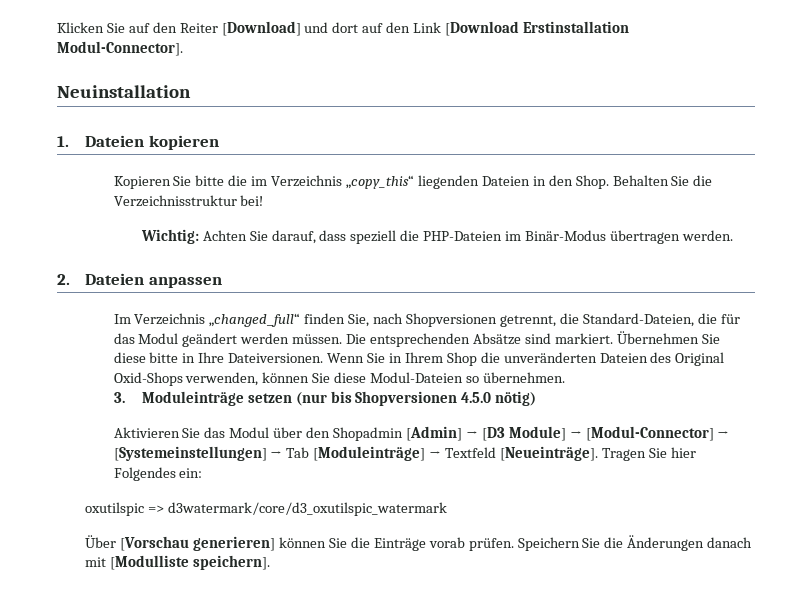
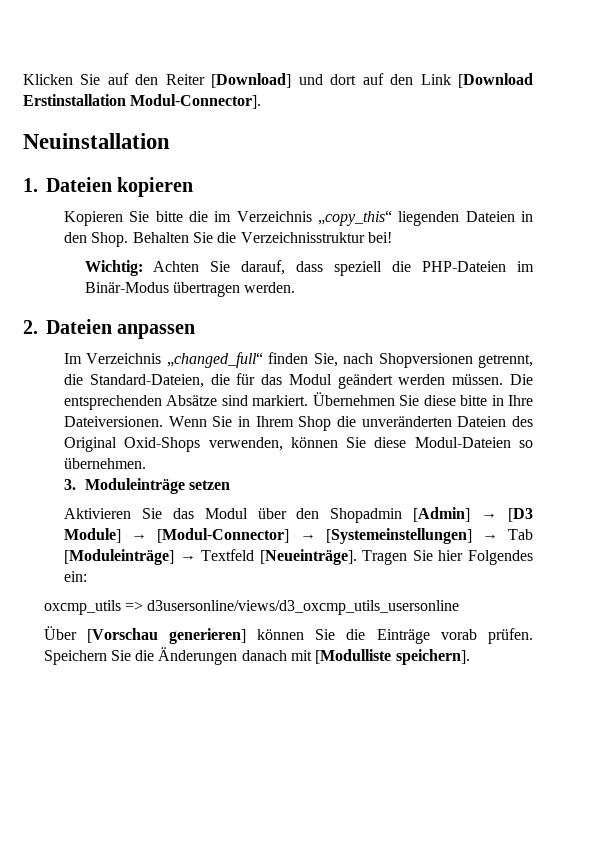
[295,391,537,406] (nur bis Shopversionen 4.5.0 nötig) -> (230, 485) none
[85,502,448,516] oxutilspic => d3watermark/core/d3_oxutilspic_watermark -> [43,600,460,615] oxcmp_utils => d3usersonline/views/d3_oxcmp_utils_usersonline

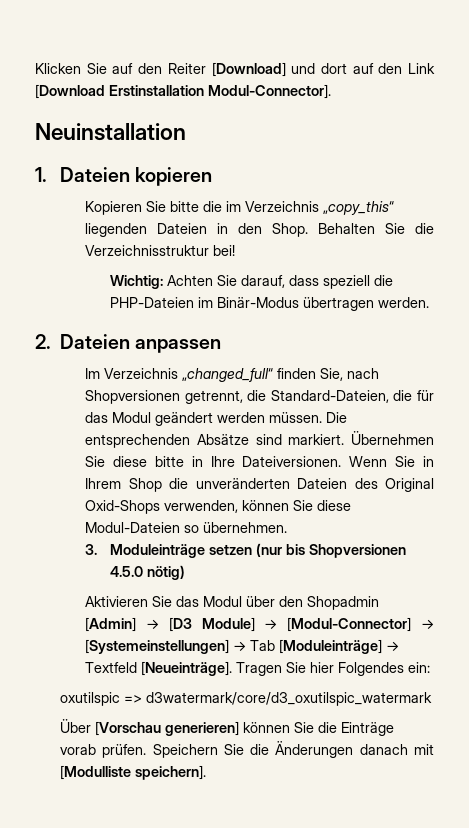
(230, 485) none -> [256,543,407,558] [110,565,186,580] (nur bis Shopversionen 4.5.0 nötig)
[43,600,460,615] oxcmp_utils => d3usersonline/views/d3_oxcmp_utils_usersonline -> [60,692,433,706] oxutilspic => d3watermark/core/d3_oxutilspic_watermark

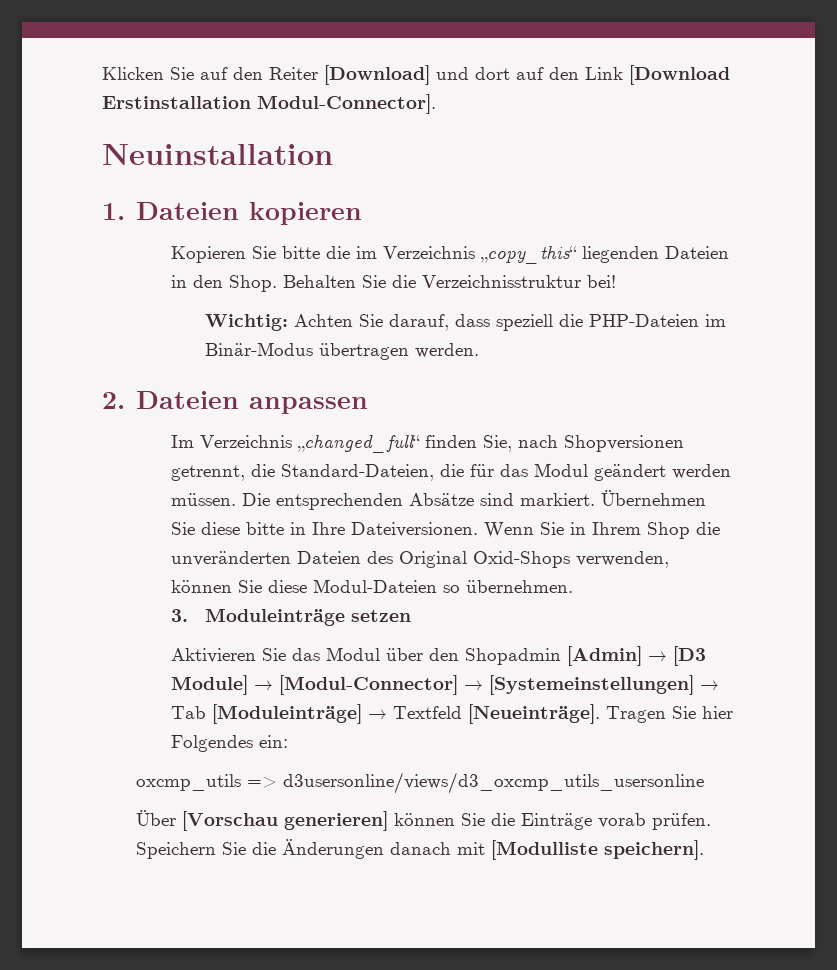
[256,543,407,558] [110,565,186,580] (nur bis Shopversionen 4.5.0 nötig) -> (412, 616) none
[60,692,433,706] oxutilspic => d3watermark/core/d3_oxutilspic_watermark -> [136,772,705,794] oxcmp_utils => d3usersonline/views/d3_oxcmp_utils_usersonline

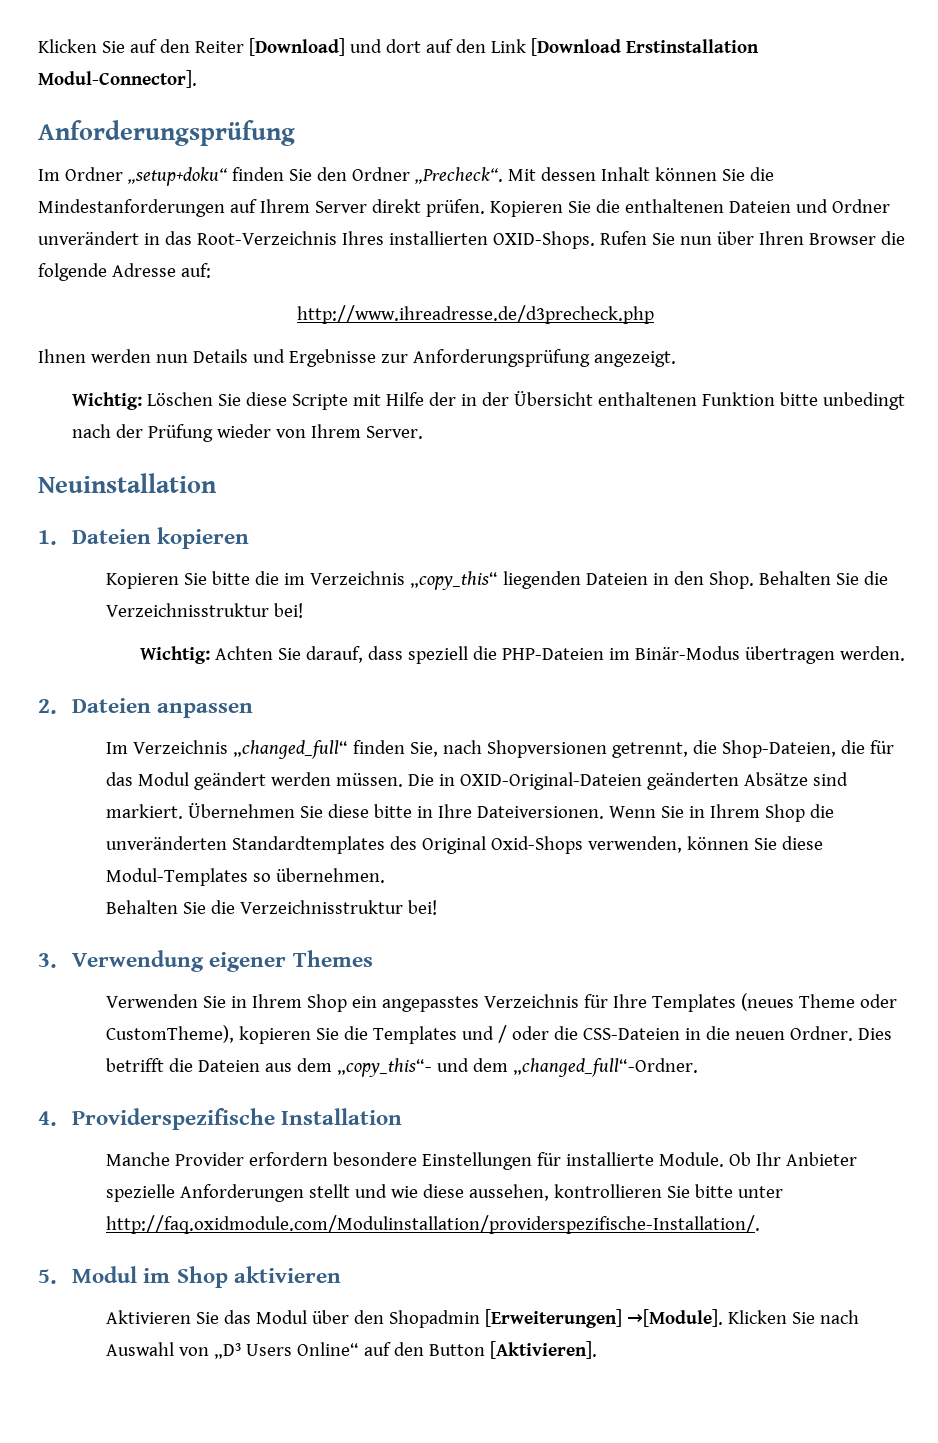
(436, 104) none -> [38,120,295,146] [38,167,774,186] [38,199,890,217] [38,231,905,249] [38,263,211,281] [297,305,654,324] [38,349,676,367] [72,391,906,410] [72,424,424,442] // Anforderungsprüfung // Im Ordner „setup+doku“ finden Sie den Ordner „Precheck“. Mit dessen Inhalt können Sie die Mindestanforderungen auf Ihrem Server direkt prüfen. Kopieren Sie die enthaltenen Dateien und Ordner unverändert in das Root-Verzeichnis Ihres installierten OXID-Shops. Rufen Sie nun über Ihren Browser die folgende Adresse auf: // http://www.ihreadresse.de/d3precheck.php // Ihnen werden nun Details und Ergebnisse zur Anforderungsprüfung angezeigt. // Wichtig: Löschen Sie diese Scripte mit Hilfe der in der Übersicht enthaltenen Funktion bitte unbedingt nach der Prüfung wieder von Ihrem Server.
[280,464,434,481] Standard-Dateien, -> [722,740,837,758] Shop-Dateien,
[275,493,403,510] entsprechenden -> [439,772,740,790] in OXID-Original-Dateien geänderten
[296,551,361,564] Dateien -> [232,836,386,854] Standardtemplates
[312,579,437,593] Modul-Dateien -> [106,868,249,886] Modul-Templates
[170,608,412,626] 3. Moduleinträge setzen -> [106,900,438,915] [38,950,373,972] [106,993,898,1012] [106,1025,893,1044] [106,1058,699,1077] [38,1108,403,1130] [106,1152,858,1170] [106,1184,784,1202] [106,1215,761,1234] [38,1266,341,1288] Behalten Sie die Verzeichnisstruktur bei! // 3. Verwendung eigener Themes // Verwenden Sie in Ihrem Shop ein angepasstes Verzeichnis für Ihre Templates (neues Theme oder CustomTheme), kopieren Sie die Templates und / oder die CSS-Dateien in die neuen Ordner. Dies betrifft die Dateien aus dem „copy_this“- und dem „changed_full“-Ordner. // 4. Providerspezifische Installation // Manche Provider erfordern besondere Einstellungen für installierte Module. Ob Ihr Anbieter spezielle Anforderungen stellt und wie diese aussehen, kontrollieren Sie bitte unter http://faq.oxidmodule.com/Modulinstallation/providerspezifische-Installation/. // 5. Modul im Shop aktivieren
[566,646,706,666] [170,675,719,695] [170,704,733,724] [170,735,288,752] [136,772,705,794] [136,810,712,831] [136,839,705,860] [Admin] → [D3 Module] → [Modul-Connector] → [Systemeinstellungen] → Tab [Moduleinträge] → Textfeld [Neueinträge]. Tragen Sie hier Folgendes ein: // oxcmp_utils => d3usersonline/views/d3_oxcmp_utils_usersonline // Über [Vorschau generieren] können Sie die Einträge vorab prüfen. Speichern Sie die Änderungen danach mit [Modulliste speichern]. -> [485,1309,860,1328] [106,1341,598,1359] [Erweiterungen] →[Module]. Klicken Sie nach Auswahl von „D³ Users Online“ auf den Button [Aktivieren].

